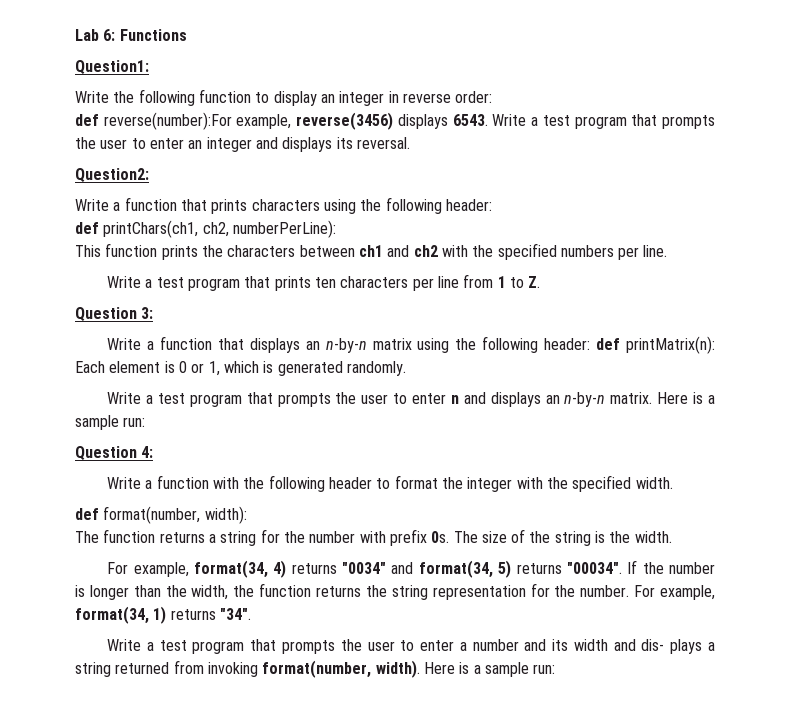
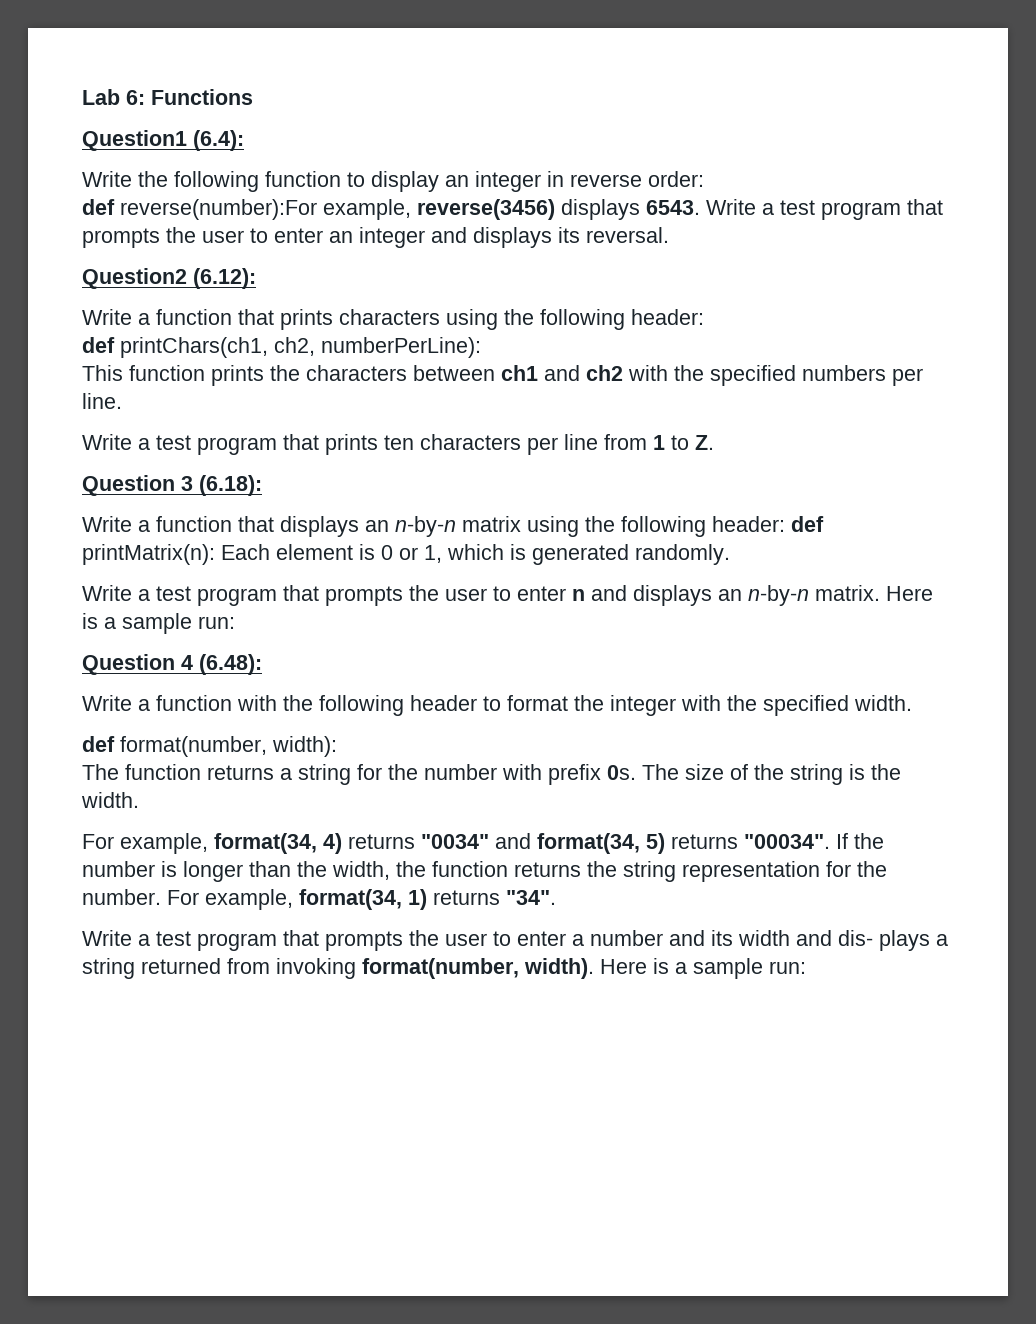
[75,60,149,74] Question1: -> [82,130,244,151] Question1 (6.4):
[75,168,149,182] Question2: -> [82,268,256,289] Question2 (6.12):
[141,307,154,319] 3: -> [181,475,262,496] 3 (6.18):
[141,446,154,458] 4: -> [181,654,262,675] 4 (6.48):

